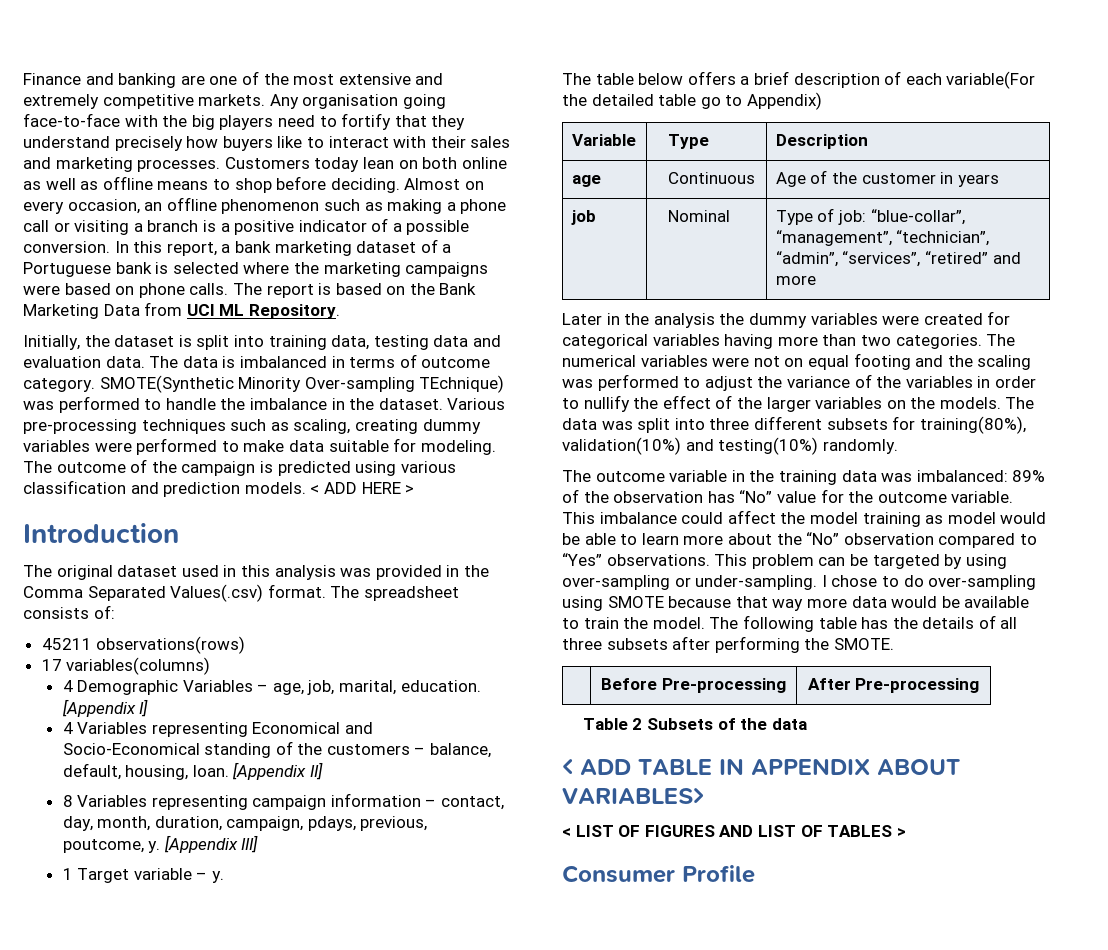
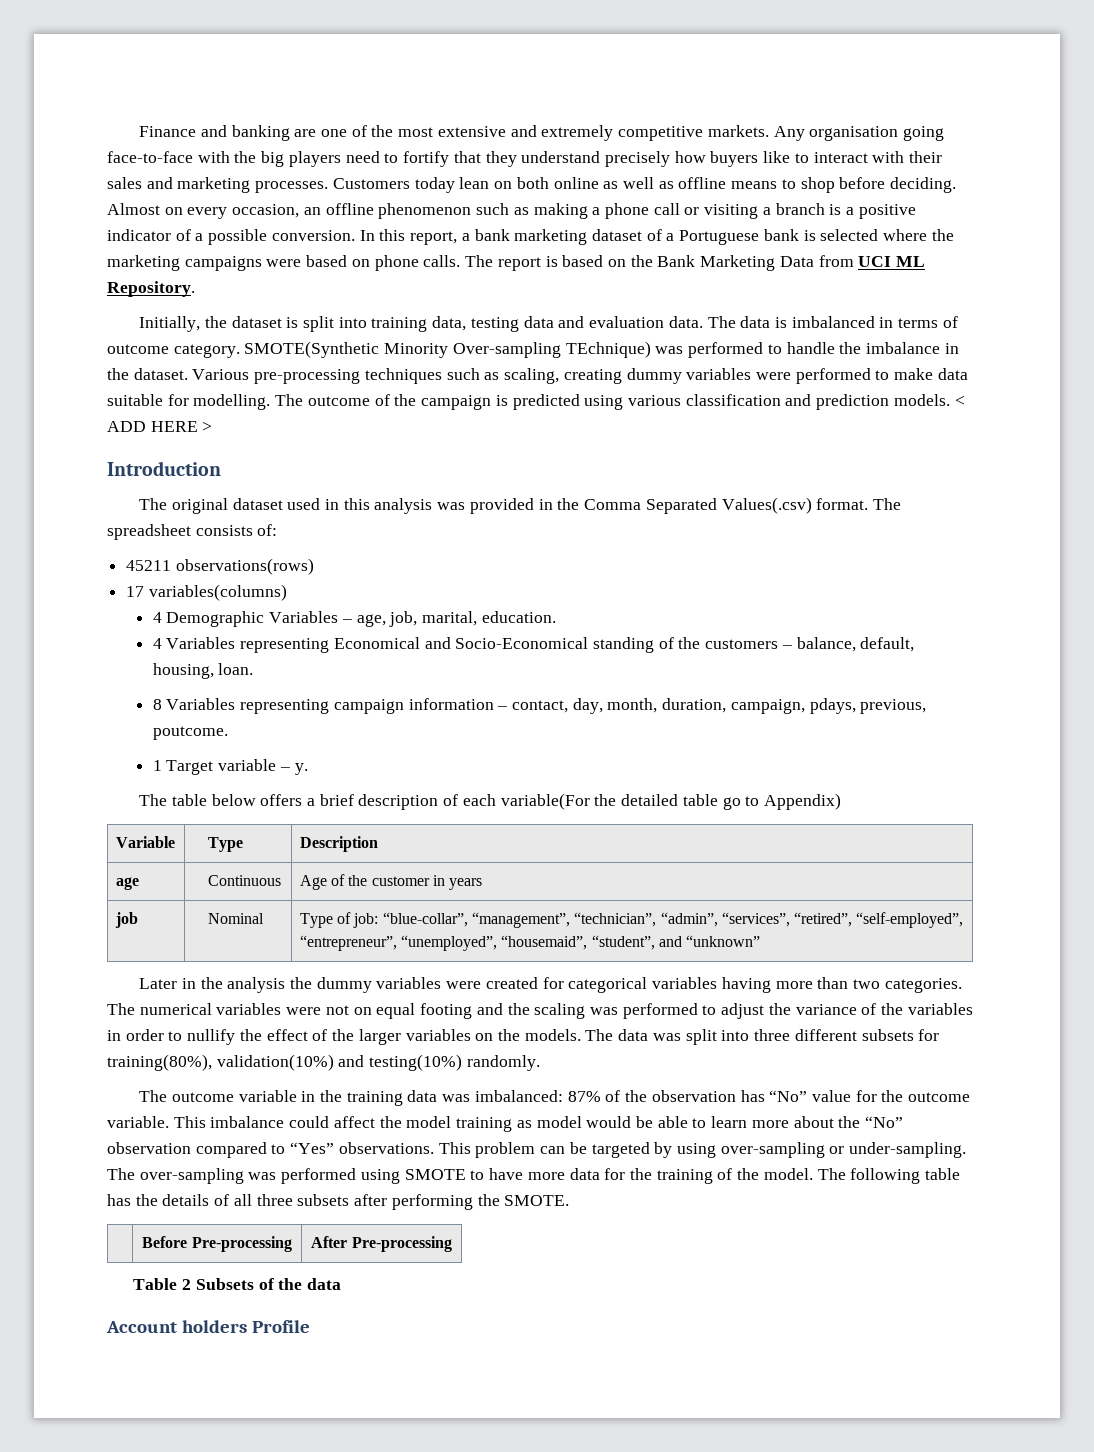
[420,440,496,455] modeling. -> [193,394,271,410] modelling.
[61,699,149,717] [Appendix I] -> (556, 617) none
[232,762,323,780] [Appendix II] -> (254, 669) none
[62,835,259,853] poutcome, y. [Appendix III] -> [152,726,228,740] poutcome.
[924,251,1021,264] [775,275,816,285] “retired” and more -> [794,912,964,928] [299,935,761,951] “retired”, “self-employed”, “entrepreneur”, “unemployed”, “housemaid”, “student”, and “unknown”
[1012,470,1046,482] 89% -> [567,1091,601,1102] 87%
[821,575,1037,590] [562,596,1030,611] [562,617,619,629] I chose to do over-sampling using SMOTE because that way more data would be available to train -> [107,1168,733,1184] The over-sampling was performed using SMOTE to have more data for the training of
[562,758,960,775] [562,787,704,804] [562,825,906,837] [562,865,675,883] < ADD TABLE IN APPENDIX ABOUT VARIABLES> // < LIST OF FIGURES AND LIST OF TABLES > // Consumer -> [106,1320,247,1333] Account holders

